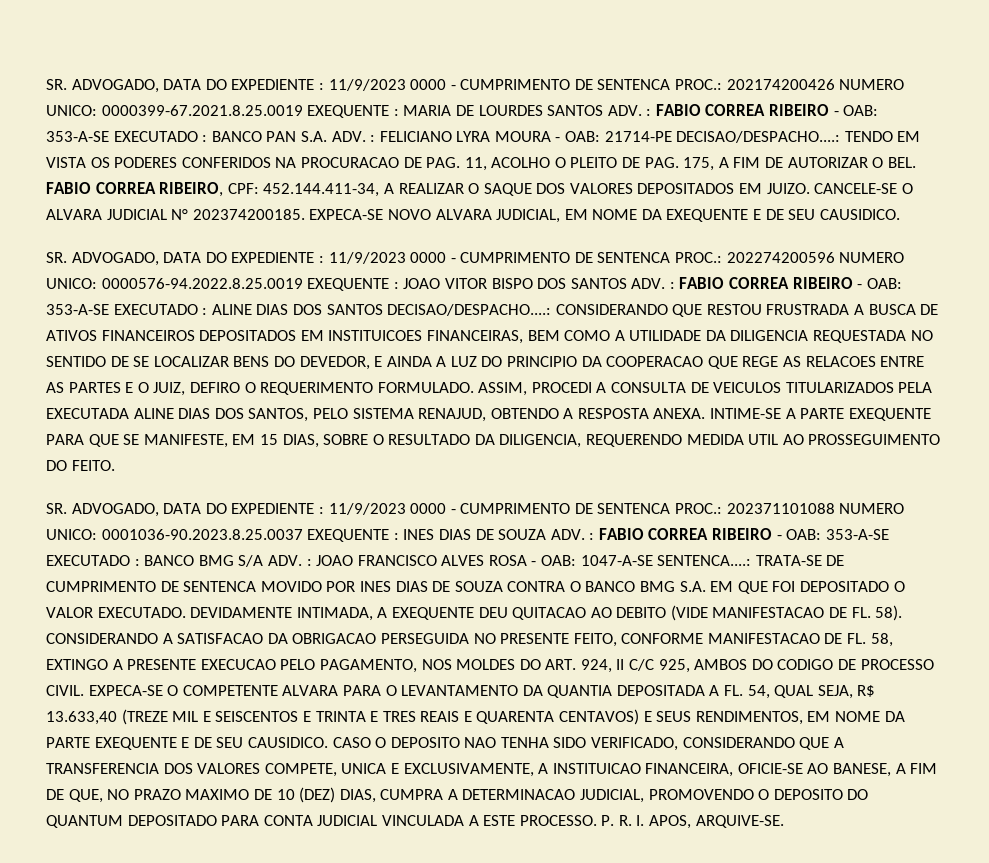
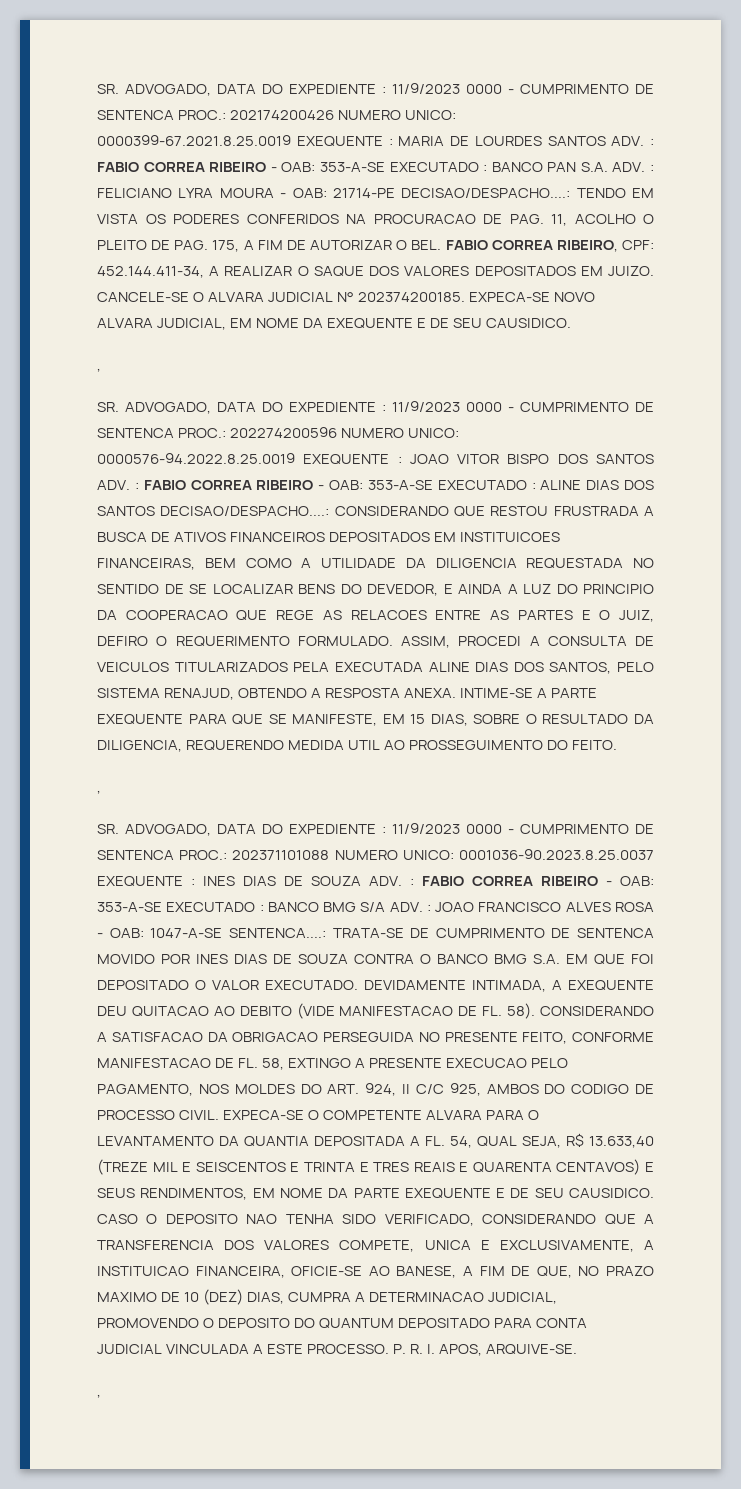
(900, 214) none -> [97,368,101,372] // ,
(115, 465) none -> [97,790,101,794] // ,
(784, 821) none -> [97,1394,101,1398] // ,

